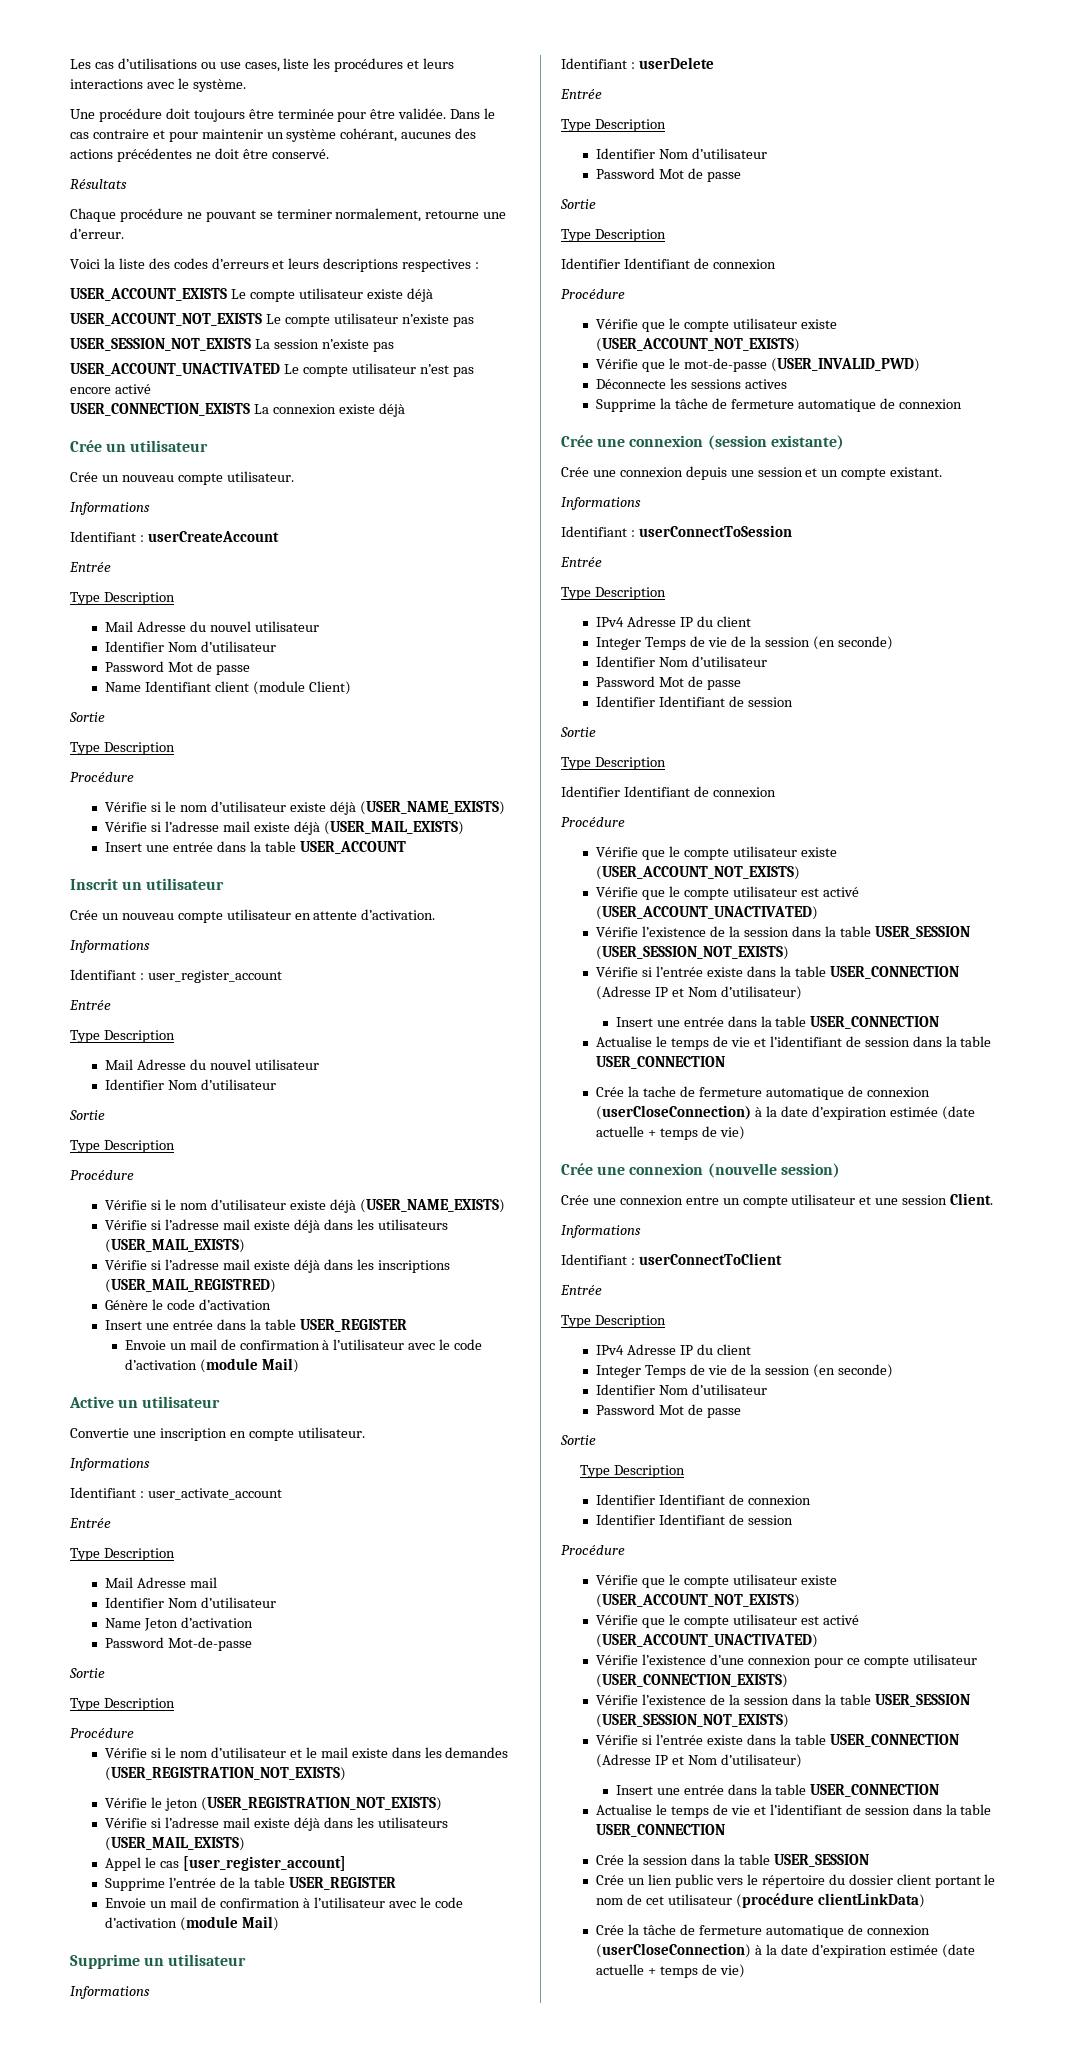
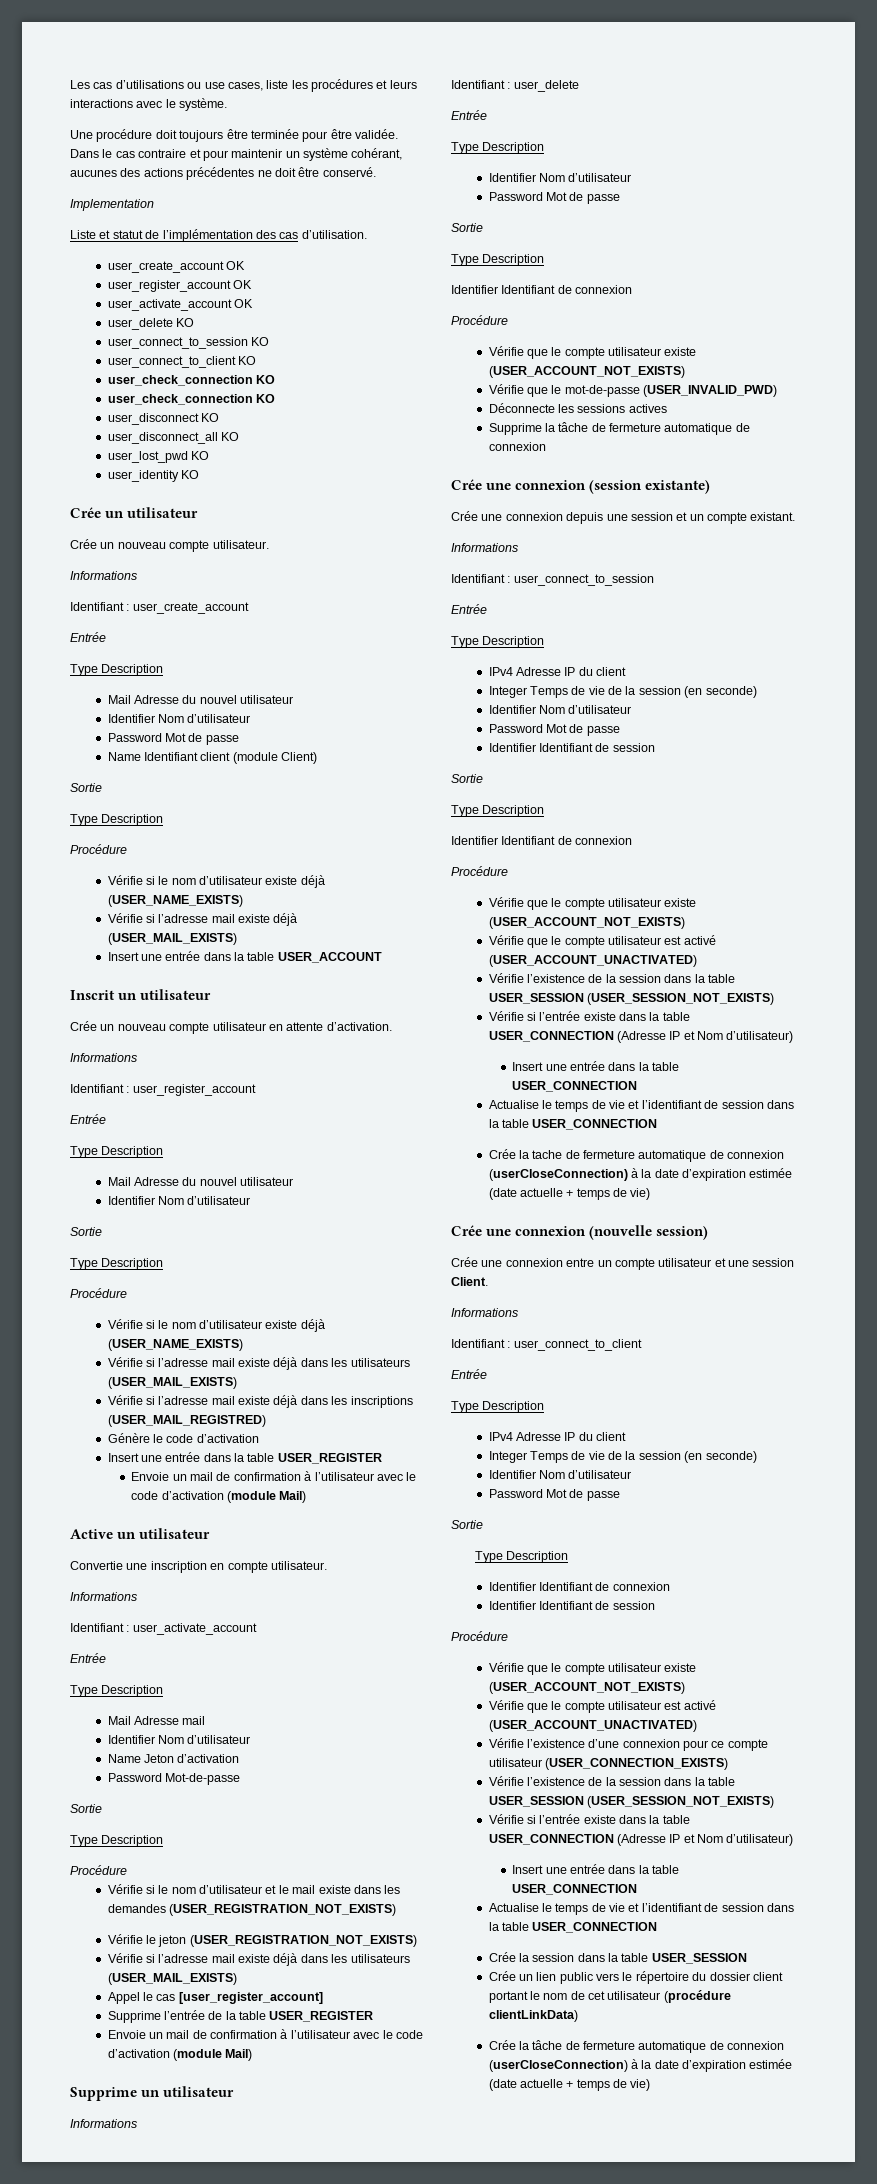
[70,179,127,189] [70,208,507,222] [70,228,124,239] [70,258,480,272] [70,288,433,302] [70,313,474,327] [70,338,394,352] [70,363,474,377] [70,384,151,394] [70,403,405,417] Résultats // Chaque procédure ne pouvant se terminer normalement, retourne une d’erreur. // Voici la liste des codes d’erreurs et leurs descriptions respectives : // USER_ACCOUNT_EXISTS Le compte utilisateur existe déjà // USER_ACCOUNT_NOT_EXISTS Le compte utilisateur n’existe pas // USER_SESSION_NOT_EXISTS La session n’existe pas // USER_ACCOUNT_UNACTIVATED Le compte utilisateur n’est pas encore activé // USER_CONNECTION_EXISTS La connexion existe déjà -> [70,199,154,211] [70,229,367,242] [107,261,245,273] [107,280,252,292] [107,299,253,311] [107,318,194,330] [107,337,269,349] [107,356,256,368] [107,375,275,386] [107,394,275,405] [107,413,219,425] [107,432,239,444] [107,451,209,463] [107,470,199,482] Implementation // Liste et statut de l’implémentation des cas d’utilisation. // user_create_account OK // user_register_account OK // user_activate_account OK // user_delete KO // user_connect_to_session KO // user_connect_to_client KO // user_check_connection KO // user_check_connection KO // user_disconnect KO // user_disconnect_all KO // user_lost_pwd KO // user_identity KO
[147,531,279,542] userCreateAccount -> [132,602,249,614] user_create_account
[638,57,714,69] userDelete -> [513,80,579,92] user_delete
[638,525,792,537] userConnectToSession -> [513,574,654,586] user_connect_to_session
[638,1253,782,1265] userConnectToClient -> [513,1339,642,1351] user_connect_to_client

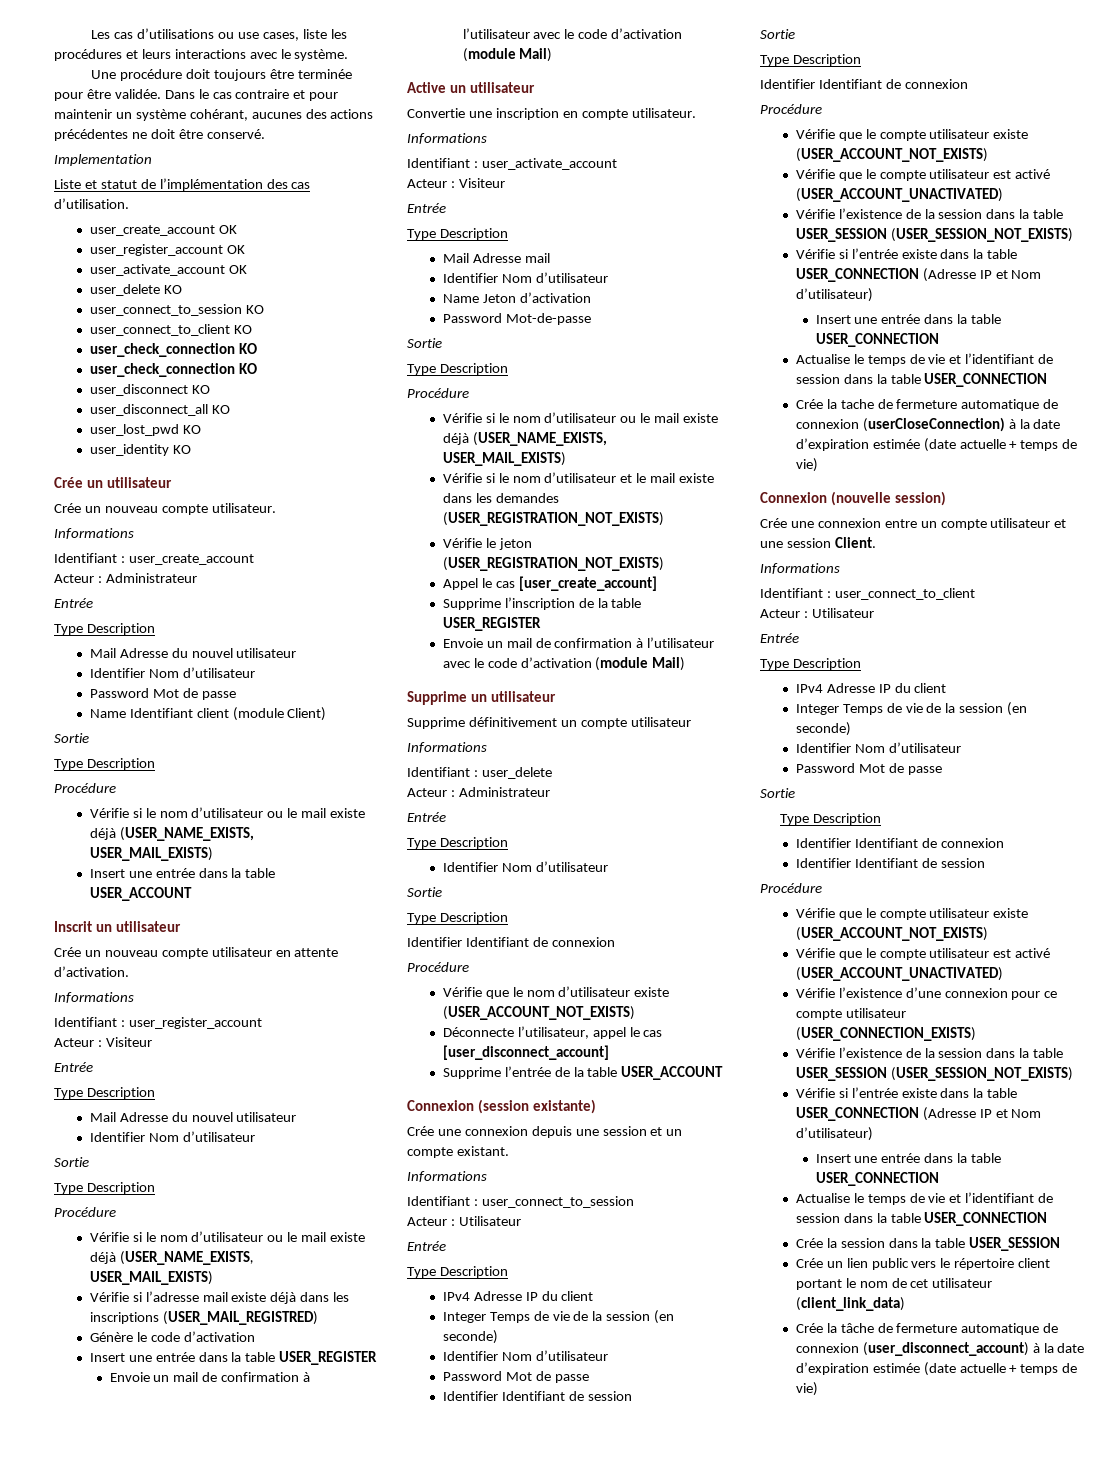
(249, 608) none -> [54,573,197,583] // Acteur : Administrateur
[265,875,325,888] [107,895,243,907] [107,913,298,926] [107,933,237,945] existe déjà (USER_NAME_EXISTS) // Vérifie si l’adresse mail existe déjà (USER_MAIL_EXISTS) -> [267,808,366,818] [89,827,254,841] [89,847,213,861] ou le mail existe déjà (USER_NAME_EXISTS, USER_MAIL_EXISTS)
(256, 1090) none -> [54,1037,152,1047] // Acteur : Visiteur
[265,1319,325,1332] [107,1339,243,1351] [107,1357,410,1370] [107,1377,237,1389] existe déjà (USER_NAME_EXISTS) // Vérifie si l’adresse mail existe déjà dans les utilisateurs (USER_MAIL_EXISTS) -> [267,1232,366,1242] [89,1251,254,1265] [89,1271,213,1285] ou le mail existe déjà (USER_NAME_EXISTS, USER_MAIL_EXISTS)
(257, 1629) none -> [407,178,505,188] // Acteur : Visiteur
(127, 1870) none -> [442,412,719,423] [442,432,607,446] [442,452,566,466] // Vérifie si le nom d’utilisateur ou le mail existe déjà (USER_NAME_EXISTS, USER_MAIL_EXISTS)
[107,1953,410,1966] [107,1973,237,1985] // Vérifie si l’adresse mail existe déjà dans les utilisateurs (USER_MAIL_EXISTS) -> (664, 564) none
[178,1992,323,2004] [107,2010,205,2023] [user_register_account] // Supprime l’entrée -> [518,576,657,591] [442,597,575,610] [user_create_account] // Supprime l’inscription
(235, 2091) none -> [407,717,691,729] // Supprime définitivement un compte utilisateur
(579, 86) none -> [407,787,550,797] // Acteur : Administrateur
[488,192,620,204] // Password Mot de passe -> (608, 866) none
[564,347,697,359] [488,366,685,378] [488,384,778,397] [488,403,667,413] [488,422,750,435] [488,442,546,451] [451,479,587,490] compte utilisateur existe (USER_ACCOUNT_NOT_EXISTS) // Vérifie que le mot-de-passe (USER_INVALID_PWD) // Déconnecte les sessions actives // Supprime la tâche de fermeture automatique de connexion // Crée une connexion -> [526,986,670,997] [442,1006,635,1020] [442,1026,663,1039] [442,1045,609,1060] [442,1066,724,1080] [407,1100,474,1111] nom d’utilisateur existe (USER_ACCOUNT_NOT_EXISTS) // Déconnecte l’utilisateur, appel le cas [user_disconnect_account] // Supprime l’entrée de la table USER_ACCOUNT // Connexion
(654, 580) none -> [407,1216,521,1226] // Acteur : Utilisateur
[451,1225,587,1236] Crée une connexion -> [760,492,827,503] Connexion
(642, 1345) none -> [760,608,874,618] // Acteur : Utilisateur
[692,1972,750,1981] du dossier -> (1015, 1264) none
[663,1990,731,2003] [488,2010,578,2022] (procédure clientLinkData) -> [795,1297,905,1311] (client_link_data)
[488,2060,628,2072] (userCloseConnection) -> [862,1342,1029,1356] (user_disconnect_account)

